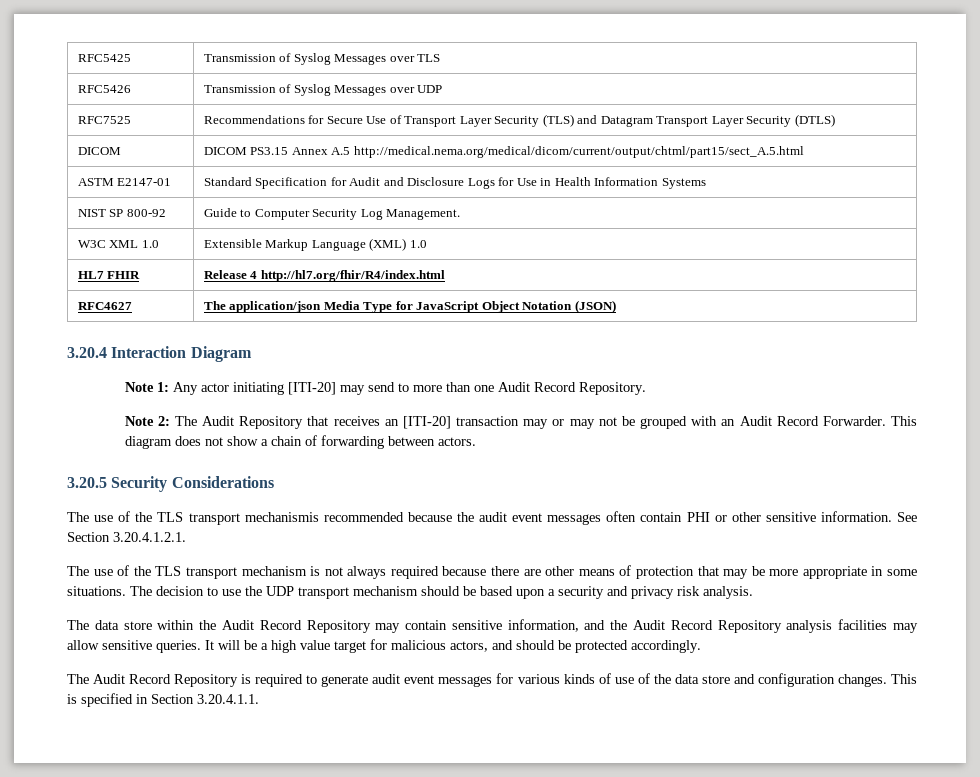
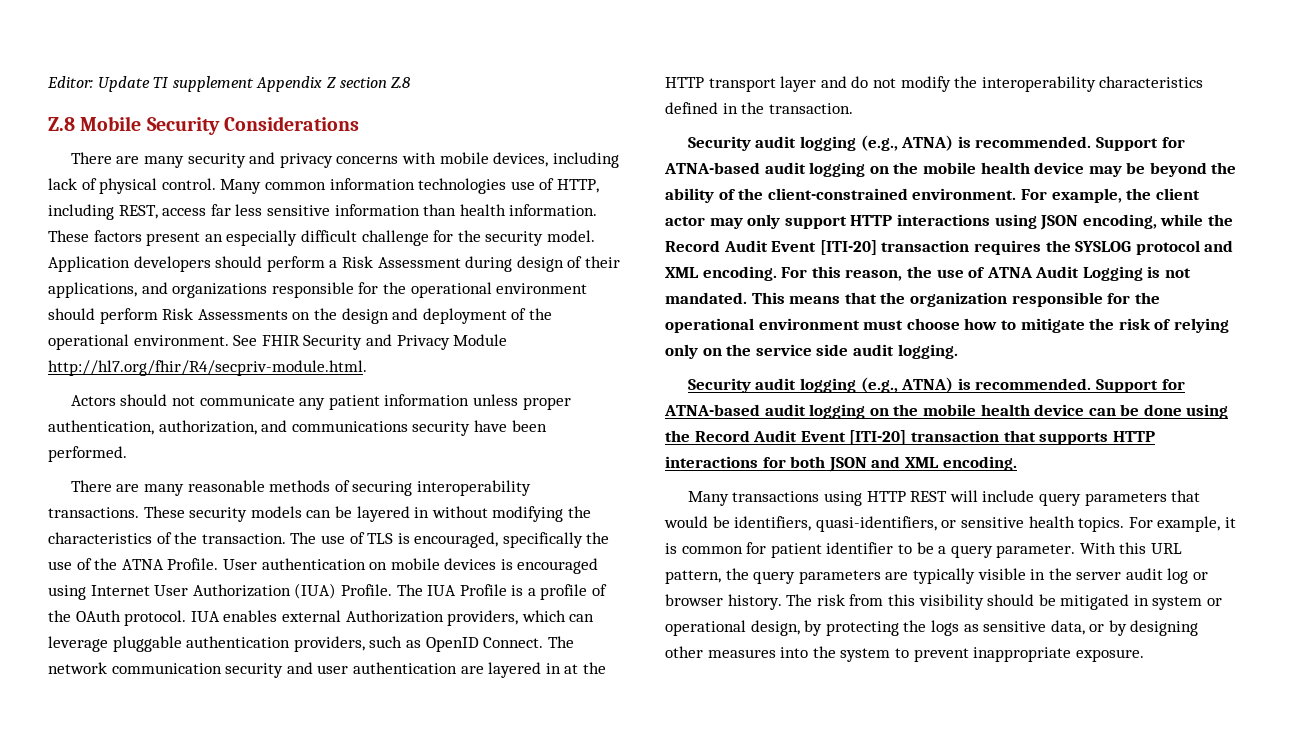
[77,54,131,62] [203,53,441,65] [77,85,131,93] [203,84,443,96] [77,116,131,124] [203,114,835,127] [77,147,121,155] [203,146,804,158] [77,178,172,186] [203,177,706,189] [77,209,166,217] [203,208,461,220] [77,240,159,248] [203,238,427,251] [77,271,141,279] [203,270,445,282] [77,302,132,310] [203,300,616,313] [67,346,252,362] [124,382,646,395] [124,416,918,429] [124,435,476,449] [67,476,274,492] [67,511,918,525] [67,532,186,542] [67,565,918,579] [67,586,753,599] [67,619,918,633] [67,639,701,653] [67,673,918,687] [67,693,259,707] RFC5425 | Transmission of Syslog Messages over TLS // RFC5426 | Transmission of Syslog Messages over UDP // RFC7525 | Recommendations for Secure Use of Transport Layer Security (TLS) and Datagram Transport Layer Security (DTLS) // DICOM | DICOM PS3.15 Annex A.5 http://medical.nema.org/medical/dicom/current/output/chtml/part15/sect_A.5.html // ASTM E2147-01 | Standard Specification for Audit and Disclosure Logs for Use in Health Information Systems // NIST SP 800-92 | Guide to Computer Security Log Management. // W3C XML 1.0 | Extensible Markup Language (XML) 1.0 // HL7 FHIR | Release 4 http://hl7.org/fhir/R4/index.html // RFC4627 | The application/json Media Type for JavaScript Object Notation (JSON) // 3.20.4 Interaction Diagram // Note 1: Any actor initiating [ITI-20] may send to more than one Audit Record Repository. // Note 2: The Audit Repository that receives an [ITI-20] transaction may or may not be grouped with an Audit Record Forwarder. This diagram does not show a chain of forwarding between actors. // 3.20.5 Security Considerations // The use of the TLS transport mechanismis recommended because the audit event messages often contain PHI or other sensitive information. See Section 3.20.4.1.2.1. // The use of the TLS transport mechanism is not always required because there are other means of protection that may be more appropriate in some situations. The decision to use the UDP transport mechanism should be based upon a security and privacy risk analysis. // The data store within the Audit Record Repository may contain sensitive information, and the Audit Record Repository analysis facilities may allow sensitive queries. It will be a high value target for malicious actors, and should be protected accordingly. // The Audit Record Repository is required to generate audit event messages for various kinds of use of the data store and configuration changes. This is specified in Section 3.20.4.1.1. -> [47,76,411,92] [48,116,360,135] [70,152,619,168] [48,178,599,194] [48,204,598,220] [48,230,595,246] [48,256,620,272] [48,282,588,298] [48,308,552,324] [48,334,508,350] [48,360,367,376] [70,394,571,410] [48,420,547,436] [48,446,127,462] [70,480,531,496] [48,506,591,522] [48,532,610,548] [48,558,599,574] [48,583,608,600] [48,610,595,626] [48,636,574,652] [48,662,606,678] [665,76,1204,92] [665,102,853,114] [687,135,1185,151] [664,162,1237,177] [665,188,1200,203] [665,214,1233,230] [665,240,1234,255] [665,266,1192,281] [665,292,1160,307] [665,318,1229,333] [665,344,958,359] [687,377,1185,393] [664,404,1229,419] [665,430,1155,445] [665,456,1017,472] [687,490,1201,506] [664,516,1236,532] [665,542,1183,558] [665,568,1209,584] [665,594,1223,610] [665,620,1199,636] [665,646,1144,662] Editor: Update TI supplement Appendix Z section Z.8 // Z.8 Mobile Security Considerations // There are many security and privacy concerns with mobile devices, including lack of physical control. Many common information technologies use of HTTP, including REST, access far less sensitive information than health information. These factors present an especially difficult challenge for the security model. Application developers should perform a Risk Assessment during design of their applications, and organizations responsible for the operational environment should perform Risk Assessments on the design and deployment of the operational environment. See FHIR Security and Privacy Module http://hl7.org/fhir/R4/secpriv-module.html. // Actors should not communicate any patient information unless proper authentication, authorization, and communications security have been performed. // There are many reasonable methods of securing interoperability transactions. These security models can be layered in without modifying the characteristics of the transaction. The use of TLS is encouraged, specifically the use of the ATNA Profile. User authentication on mobile devices is encouraged using Internet User Authorization (IUA) Profile. The IUA Profile is a profile of the OAuth protocol. IUA enables external Authorization providers, which can leverage pluggable authentication providers, such as OpenID Connect. The network communication security and user authentication are layered in at the HTTP transport layer and do not modify the interoperability characteristics defined in the transaction. // Security audit logging (e.g., ATNA) is recommended. Support for ATNA-based audit logging on the mobile health device may be beyond the ability of the client-constrained environment. For example, the client actor may only support HTTP interactions using JSON encoding, while the Record Audit Event [ITI-20] transaction requires the SYSLOG protocol and XML encoding. For this reason, the use of ATNA Audit Logging is not mandated. This means that the organization responsible for the operational environment must choose how to mitigate the risk of relying only on the service side audit logging. // Security audit logging (e.g., ATNA) is recommended. Support for ATNA-based audit logging on the mobile health device can be done using the Record Audit Event [ITI-20] transaction that supports HTTP interactions for both JSON and XML encoding. // Many transactions using HTTP REST will include query parameters that would be identifiers, quasi-identifiers, or sensitive health topics. For example, it is common for patient identifier to be a query parameter. With this URL pattern, the query parameters are typically visible in the server audit log or browser history. The risk from this visibility should be mitigated in system or operational design, by protecting the logs as sensitive data, or by designing other measures into the system to prevent inappropriate exposure.

